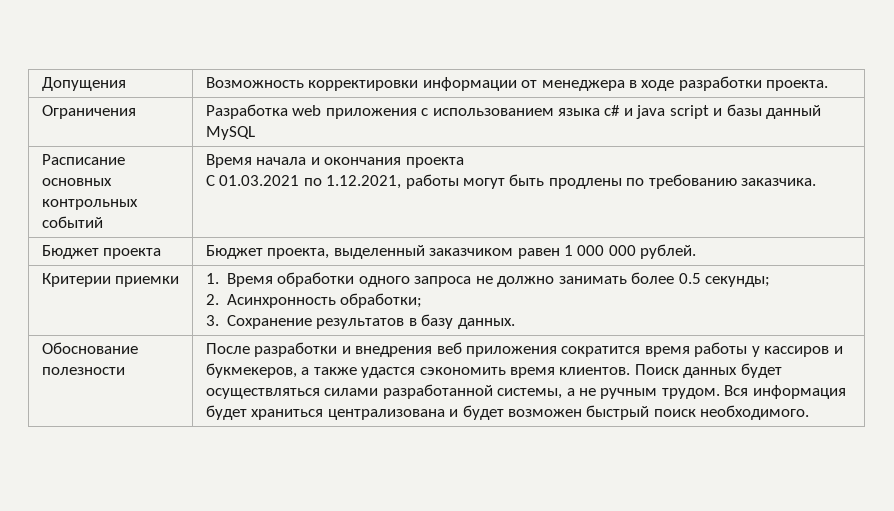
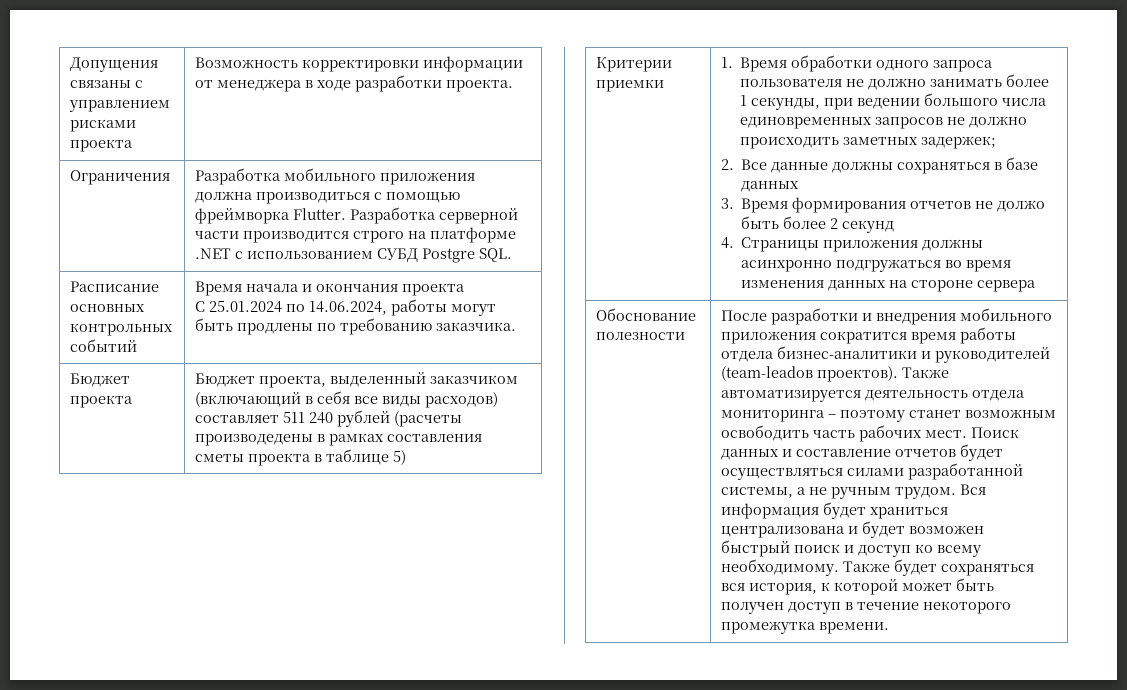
(126, 84) none -> [70,80,144,88] [69,100,171,112] [70,119,137,132] [70,139,133,152] связаны с управлением рисками проекта
[292,104,822,119] [205,126,255,140] web приложения с использованием языка c# и java script и базы данный MySQL -> [284,168,476,185] [195,191,461,204] [195,207,519,224] [195,227,517,243] [195,248,513,263] мобильного приложения должна производиться с помощью фреймворка Flutter. Разработка серверной части производится строго на платформе .NET с использованием СУБД Postgre SQL.
[219,175,402,189] 01.03.2021 по 1.12.2021, -> [209,301,388,315] 25.01.2024 по 14.06.2024,
[517,244,697,259] равен 1 000 000 рублей. -> [195,391,499,408] [195,410,463,427] [195,433,483,446] [195,449,407,466] (включающий в себя все виды расходов) составляет 511 240 рублей (расчеты производедены в рамках составления сметы проекта в таблице 5)
(472, 281) none -> [740,79,843,87] пользователя
[678,273,771,287] [205,293,423,308] [205,314,515,329] 0.5 секунды; // 2. Асинхронность обработки; // 3. Сохранение результатов в базу данных. -> [740,93,1047,110] [740,116,1028,129] [740,136,997,149] [721,157,1039,174] [741,181,800,192] [721,197,1046,213] [741,216,895,233] [721,237,984,252] [741,259,1012,272] [741,280,1036,292] 1 секунды, при ведении большого числа единовременных запросов не должно происходить заметных задержек; // 2. Все данные должны сохраняться в базе данных // 3. Время формирования отчетов не должо быть более 2 секунд // 4. Страницы приложения должны асинхронно подгружаться во время изменения данных на стороне сервера
[436,342,462,354] веб -> [960,308,1053,321] мобильного
[751,346,843,357] [205,363,738,378] у кассиров и букмекеров, а также удастся сэкономить время клиентов. Поиск данных -> [721,346,1051,363] [721,366,950,382] [721,390,1025,402] [721,409,1057,422] [721,425,1020,442] [721,449,957,460] отдела бизнес-аналитики и руководителей (team-leadов проектов). Также автоматизируется деятельность отдела мониторинга – поэтому станет возможным освободить часть рабочих мест. Поиск данных и составление отчетов
[700,405,810,420] необходимого. -> [844,544,982,557] [721,559,1035,576] [721,578,995,595] [721,601,1012,614] [721,621,890,634] и доступ ко всему необходимому. Также будет сохраняться вся история, к которой может быть получен доступ в течение некоторого промежутка времени.

